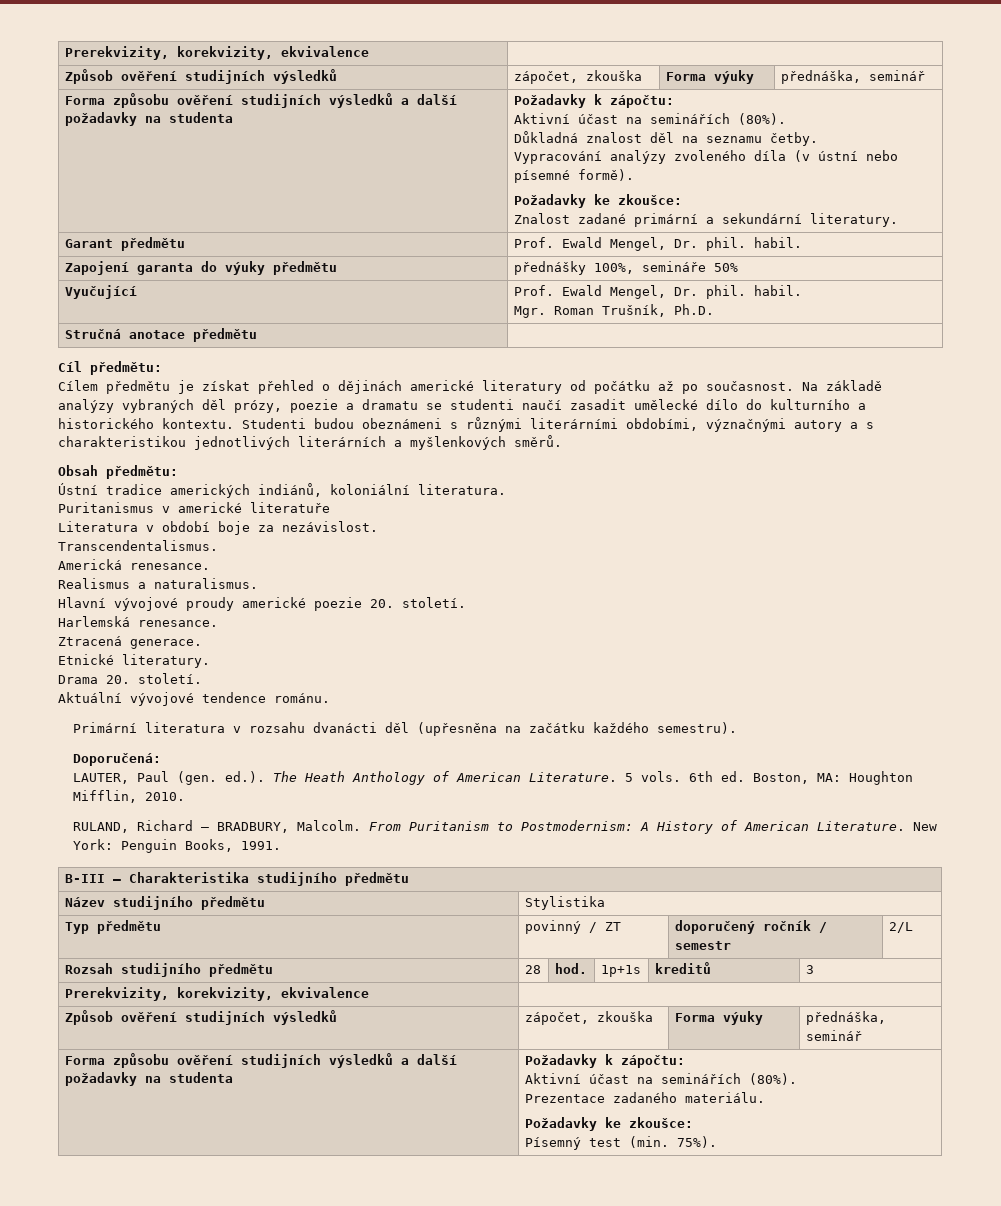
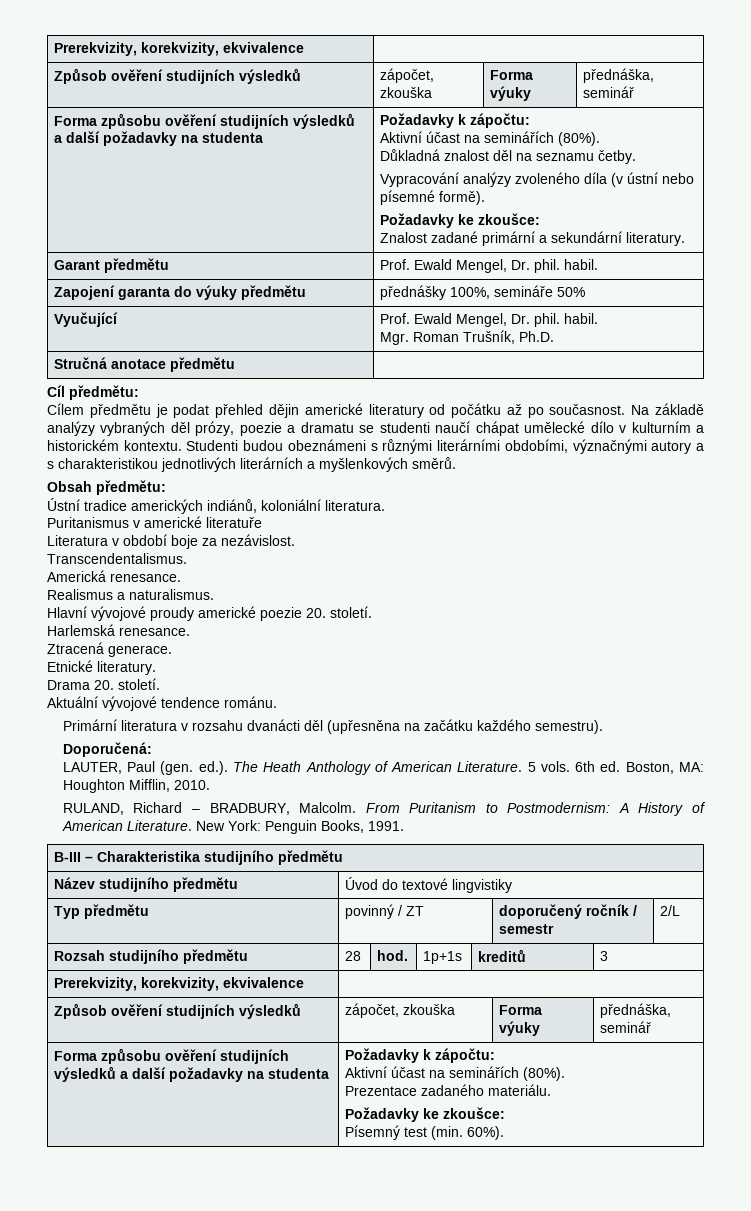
[202,380,402,394] získat přehled o dějinách -> [173,404,299,418] podat přehled dějin
[570,399,626,410] zasadit -> [475,421,519,436] chápat
[746,399,866,410] [58,418,154,429] do kulturního a historického -> [619,421,704,433] [47,439,119,451] v kulturním a historickém
[524,896,605,910] Stylistika -> [345,877,513,893] Úvod do textové lingvistiky
[676,1136,717,1148] 75%). -> [467,1126,505,1140] 60%).

